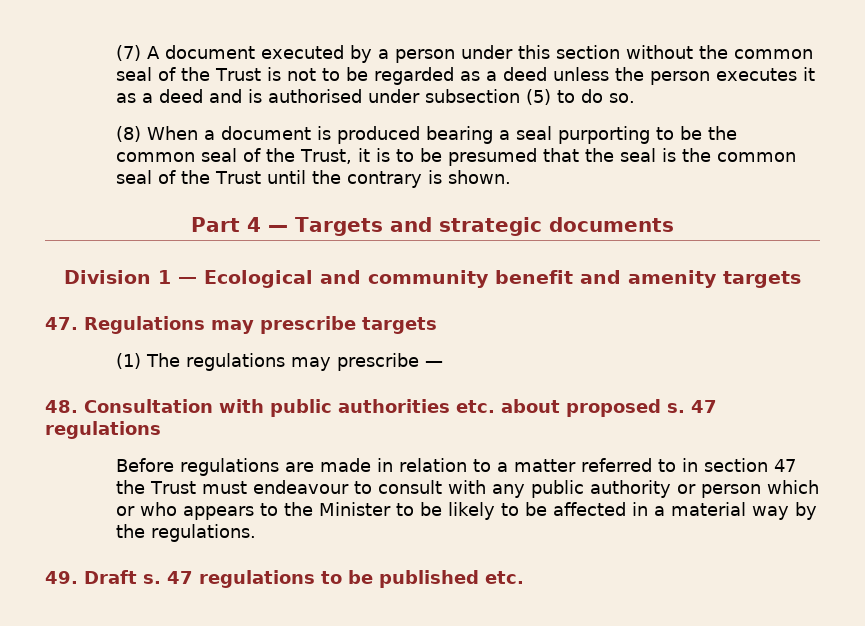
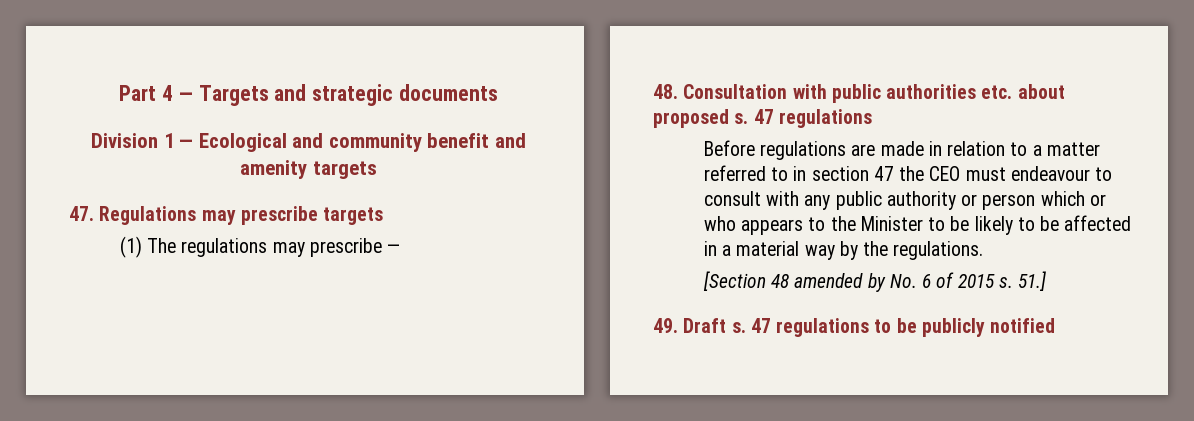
[115,45,813,63] [115,67,815,85] [115,89,635,105] [115,126,737,144] [115,148,796,166] [115,170,511,188] (7) A document executed by a person under this section without the common seal of the Trust is not to be regarded as a deed unless the person executes it as a deed and is authorised under subsection (5) to do so. // (8) When a document is produced bearing a seal purporting to be the common seal of the Trust, it is to be presumed that the seal is the common seal of the Trust until the contrary is shown. // -> (119, 93) none
[149,481,196,494] Trust -> [929,166,961,181] CEO
(256, 533) none -> [702,271,1047,292] // [Section 48 amended by No. 6 of 2015 s. 51.]
[379,570,524,588] published etc. -> [921,318,1056,337] publicly notified

